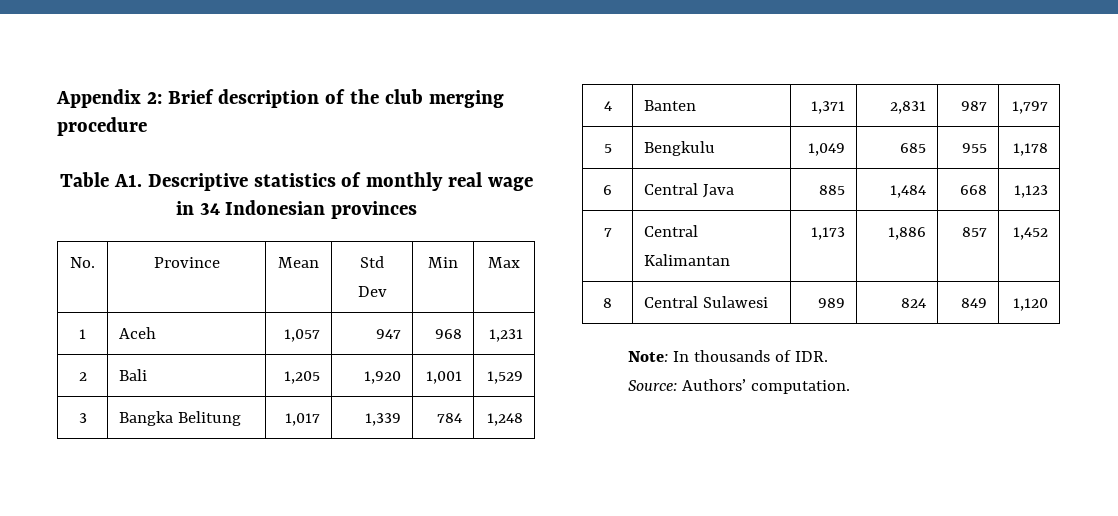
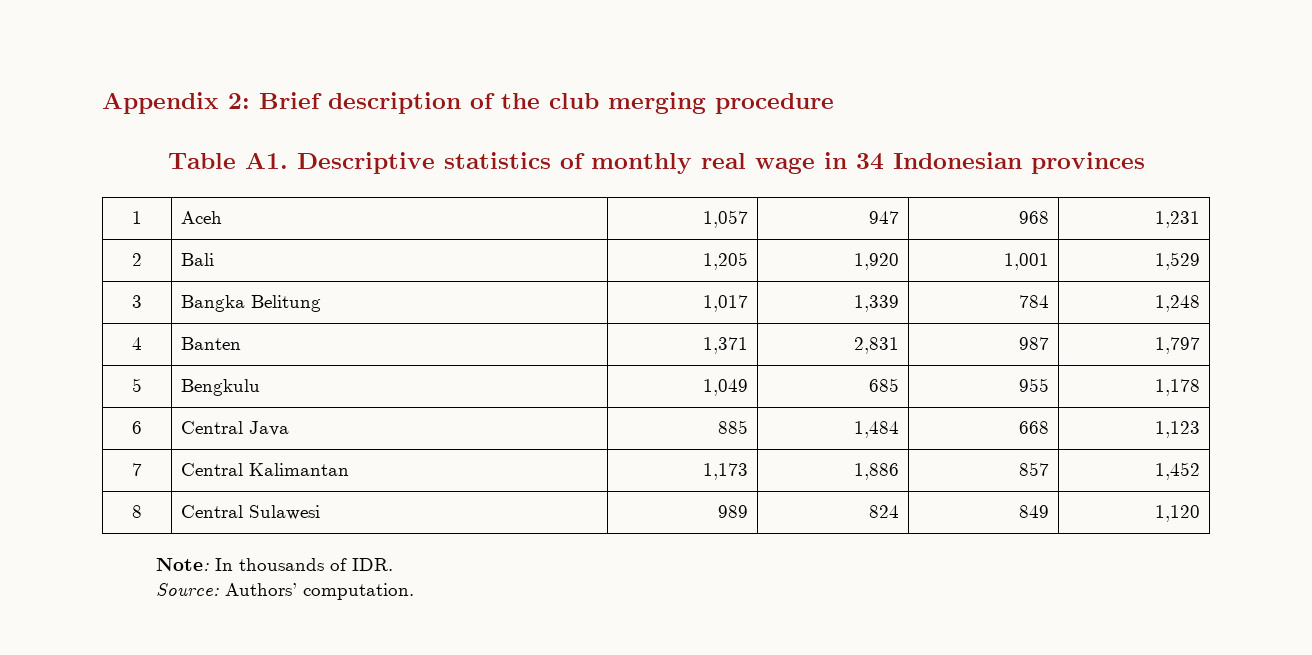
[70,257,95,268] [153,257,220,268] [278,257,319,268] [360,256,384,268] [357,286,387,297] [428,257,458,268] [488,257,520,268] // No. | Province | Mean | Std Dev | Min | Max -> (1145, 163) none

